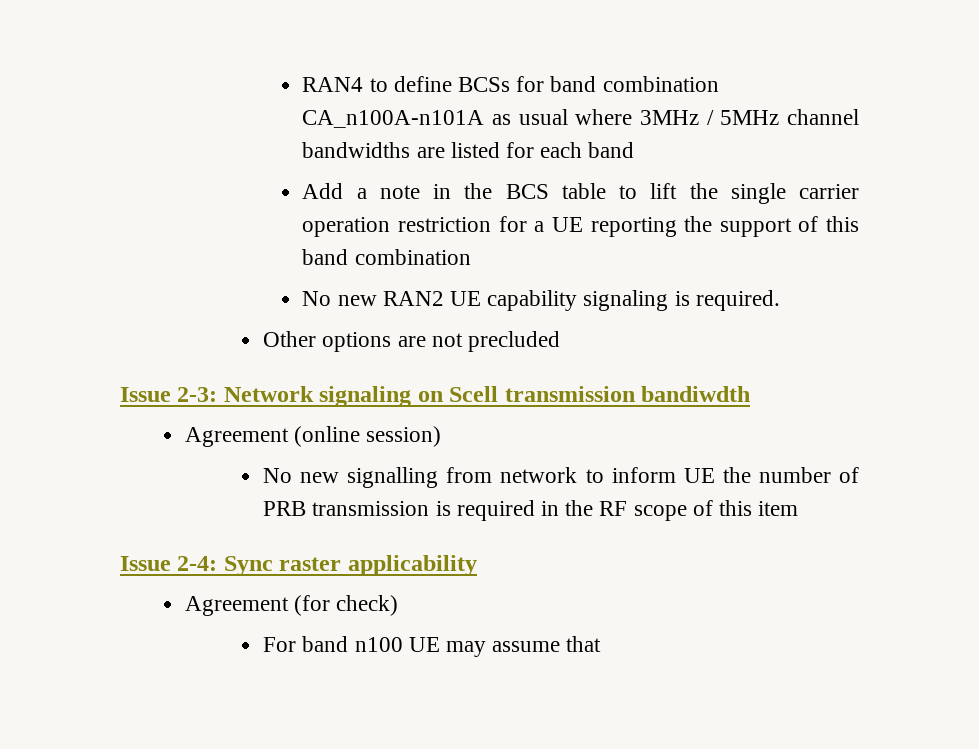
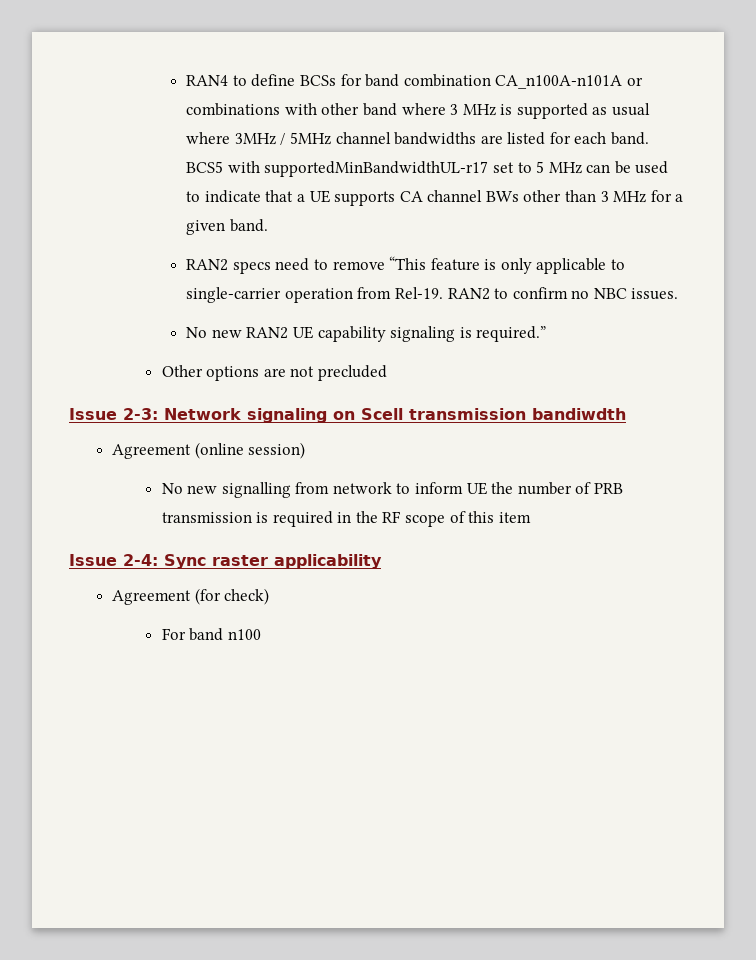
(485, 119) none -> [626,77,643,86] [186,103,588,119] or combinations with other band where 3 MHz is supported
[588,142,635,158] [302,183,859,204] [302,216,859,237] [302,249,471,265] band // Add a note in the BCS table to lift the single carrier operation restriction for a UE reporting the support of this band combination -> [611,132,650,145] [186,161,669,177] [186,190,684,206] [186,219,268,235] [186,256,626,274] [186,287,679,303] band. BCS5 with supportedMinBandwidthUL-r17 set to 5 MHz can be used to indicate that a UE supports CA channel BWs other than 3 MHz for a given band. // RAN2 specs need to remove “This feature is only applicable to single-carrier operation from Rel-19. RAN2 to confirm no NBC issues.
[695,290,780,311] required. -> [476,326,547,342] required.”
[408,636,602,657] UE may assume that -> (261, 634) none

